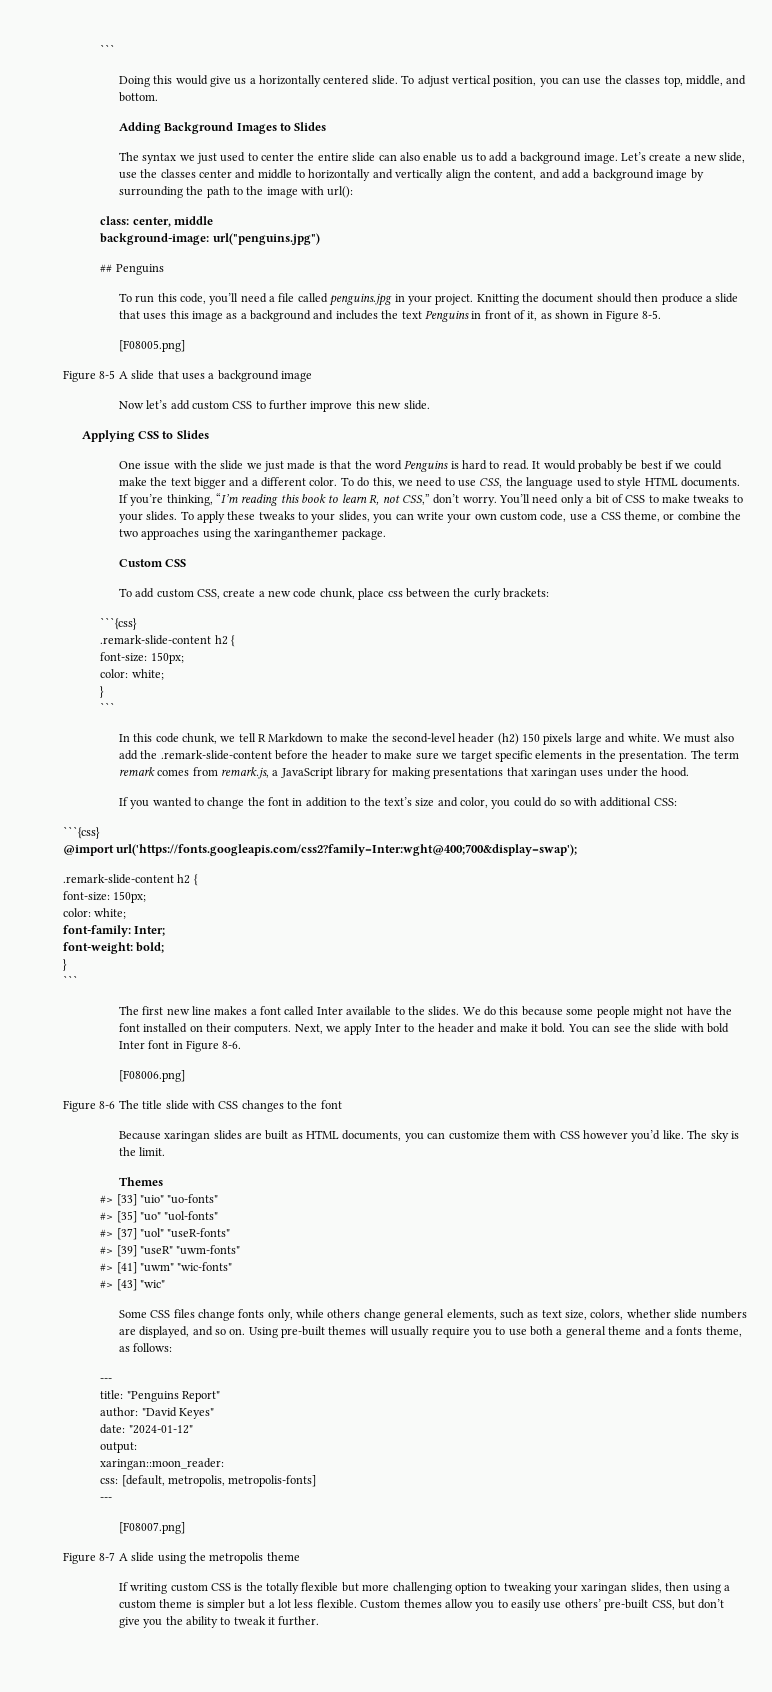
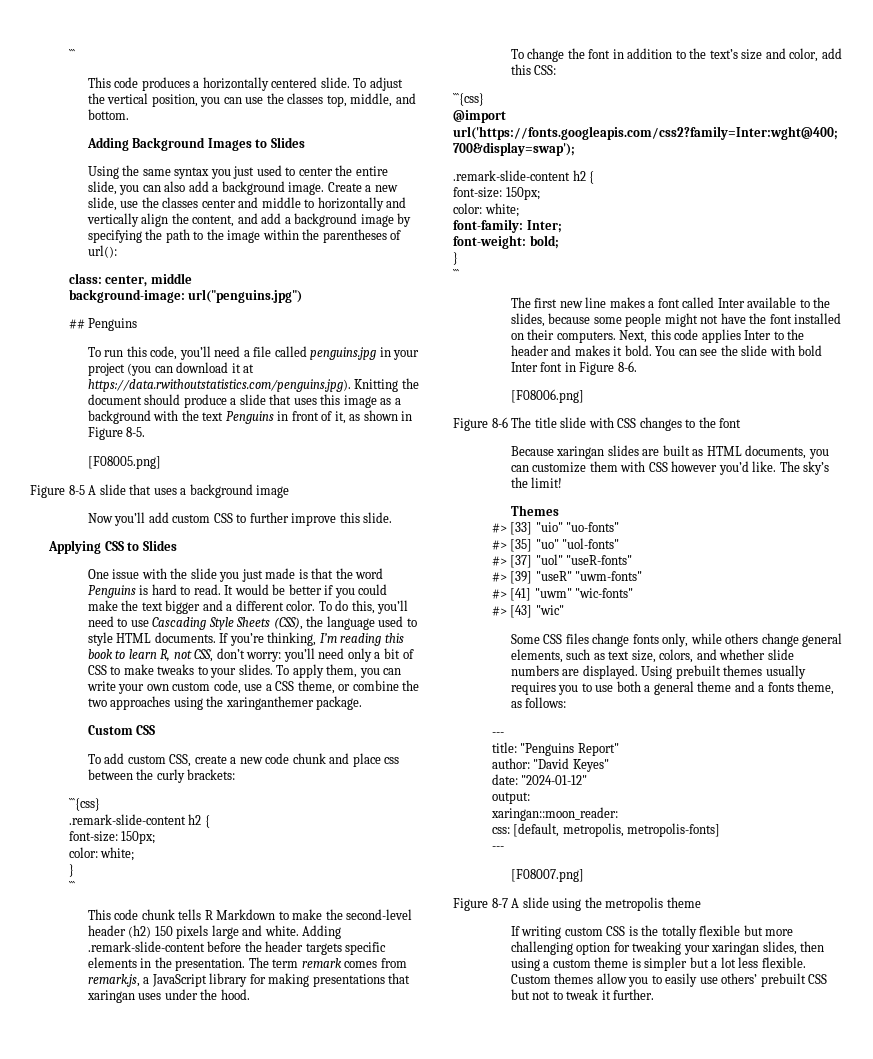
[100,44,116,54] [118,75,247,87] ``` // Doing this would give us -> [68,49,75,59] [87,77,190,91] ``` // This code produces
(449, 81) none -> [87,93,105,104] the
[118,152,195,164] The syntax we -> [87,165,231,179] Using the same syntax you
[352,152,487,162] slide can also enable us to -> [87,181,186,195] slide, you can also
[620,152,682,161] Let’s create -> [327,182,362,192] Create
[118,186,183,198] surrounding -> [87,230,142,243] specifying
[301,186,325,195] with -> [262,229,402,243] within the parentheses of
[435,294,474,305] project. -> [87,362,255,376] [87,379,351,392] project (you can download it at https://data.rwithoutstatistics.com/penguins.jpg).
[634,293,659,302] then -> (181, 399) none
[313,310,378,320] and includes -> [153,410,179,421] with
[146,400,168,409] let’s -> [114,512,146,526] you’ll
[378,402,402,409] new -> (360, 517) none
[246,463,262,469] we -> [219,572,240,582] you
[577,460,691,472] probably be best if we -> [272,584,355,598] be better if you
[397,480,413,486] we -> [377,600,409,614] you’ll
[479,478,503,488] CSS, -> [152,617,303,630] Cascading Style Sheets (CSS),
[215,493,238,503] “I’m -> [319,633,337,643] I’m
[401,494,531,506] CSS,” don’t worry. You’ll -> [194,648,315,662] CSS, don’t worry: you’ll
[227,511,370,523] these tweaks to your slides, -> [326,664,358,678] them,
[319,588,355,599] chunk, -> [292,753,350,764] chunk and
[118,733,256,744] In this code chunk, we tell -> [87,909,202,920] This code chunk tells
[662,733,734,743] [118,750,492,762] We must also add the .remark-slide-content before the header to make sure we target -> [302,925,342,939] [87,941,342,955] Adding .remark-slide-content before the header targets
[118,797,204,809] If you wanted to -> [510,49,524,59] To
[491,797,652,809] you could do so with additional -> [821,48,842,59] [510,64,531,75] add this
[428,1006,519,1016] slides. We do this -> [510,313,545,327] slides,
[326,1023,373,1035] we apply -> [650,329,741,343] this code applies
[499,1023,528,1032] make -> [574,345,610,356] makes
[710,1130,739,1142] [118,1147,166,1156] sky is the limit. -> [803,461,830,475] [510,477,563,488] sky’s the limit!
(624, 1314) none -> [696,649,717,660] and
[139,1326,470,1338] displayed, and so on. Using pre-built themes will usually require -> [582,665,806,679] [510,682,556,695] displayed. Using prebuilt themes usually requires
[490,1583,501,1591] to -> [613,942,630,952] for
[604,1599,725,1611] [118,1616,218,1628] pre-built CSS, but don’t give you the ability -> [760,973,828,987] [510,989,551,1000] prebuilt CSS but not

